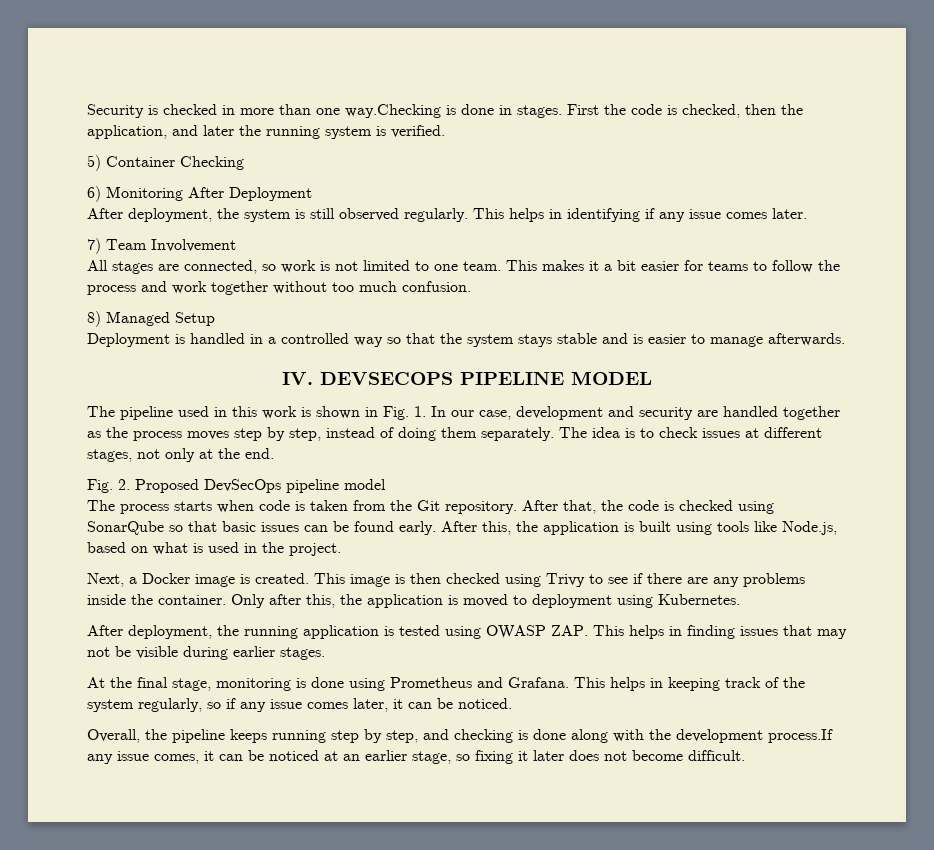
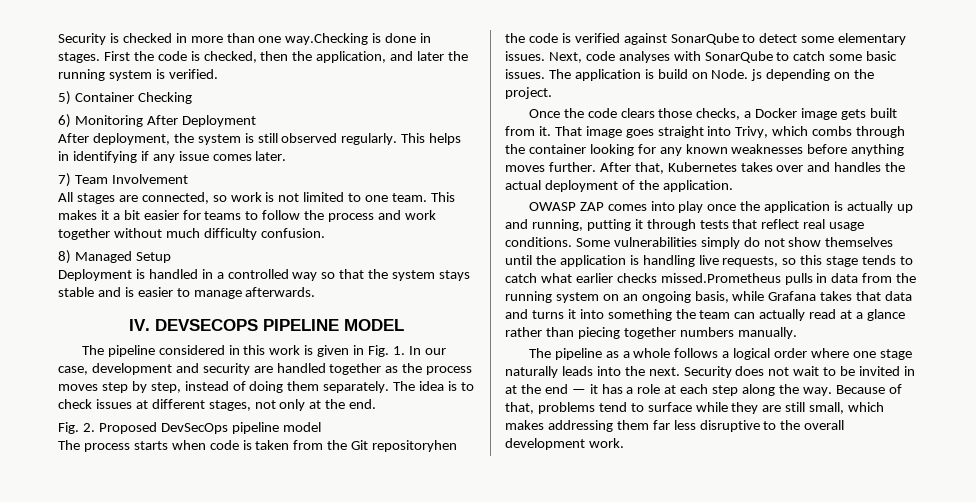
[332,281,397,292] too much -> [165,228,257,240] much difficulty
[178,406,209,417] used -> [158,345,225,355] considered
[316,406,360,419] shown -> [317,345,350,357] given
[445,500,774,514] [87,521,837,535] [87,542,341,556] [87,573,805,587] [87,594,740,608] [87,625,847,639] [87,646,325,660] [87,677,805,691] [87,698,512,712] [87,729,833,743] [87,750,745,764] repository. After that, the code is checked using SonarQube so that basic issues can be found early. After this, the application is built using tools like Node.js, based on what is used in the project. // Next, a Docker image is created. This image is then checked using Trivy to see if there are any problems inside the container. Only after this, the application is moved to deployment using Kubernetes. // After deployment, the running application is tested using OWASP ZAP. This helps in finding issues that may not be visible during earlier stages. // At the final stage, monitoring is done using Prometheus and Grafana. This helps in keeping track of the system regularly, so if any issue comes later, it can be noticed. // Overall, the pipeline keeps running step by step, and checking is done along with the development process.If any issue comes, it can be noticed at an earlier stage, so fixing it later does not become difficult. -> [372,440,458,452] [505,33,907,45] [505,51,898,63] [505,69,875,81] [505,87,552,99] [528,108,897,120] [505,126,906,138] [505,144,905,156] [505,162,906,174] [505,180,733,192] [528,201,913,213] [505,219,865,231] [505,237,894,249] [505,255,914,267] [505,273,917,285] [505,291,913,303] [505,309,905,321] [505,327,797,339] [528,348,912,360] [505,366,915,378] [505,384,902,396] [505,402,885,414] [505,420,845,432] [505,438,624,450] repositoryhen the code is verified against SonarQube to detect some elementary issues. Next, code analyses with SonarQube to catch some basic issues. The application is build on Node. js depending on the project. // Once the code clears those checks, a Docker image gets built from it. That image goes straight into Trivy, which combs through the container looking for any known weaknesses before anything moves further. After that, Kubernetes takes over and handles the actual deployment of the application. // OWASP ZAP comes into play once the application is actually up and running, putting it through tests that reflect real usage conditions. Some vulnerabilities simply do not show themselves until the application is handling live requests, so this stage tends to catch what earlier checks missed.Prometheus pulls in data from the running system on an ongoing basis, while Grafana takes that data and turns it into something the team can actually read at a glance rather than piecing together numbers manually. // The pipeline as a whole follows a logical order where one stage naturally leads into the next. Security does not wait to be invited in at the end — it has a role at each step along the way. Because of that, problems tend to surface while they are still small, which makes addressing them far less disruptive to the overall development work.

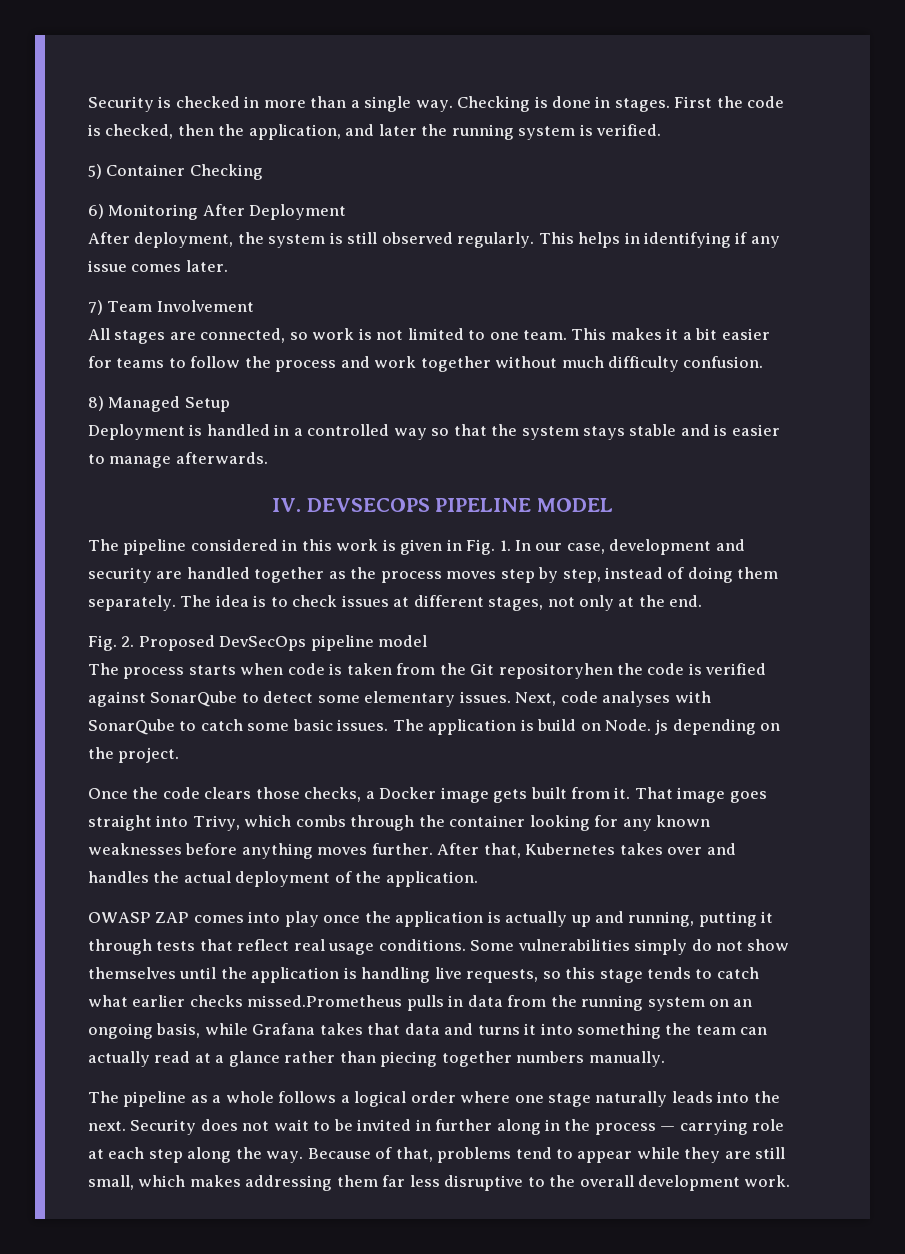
[258,33,369,45] one way.Checking -> [350,96,531,112] a single way. Checking
[505,384,634,394] at the end — it has a -> [435,1119,748,1135] further along in the process — carrying
[647,402,692,412] surface -> [577,1151,633,1163] appear

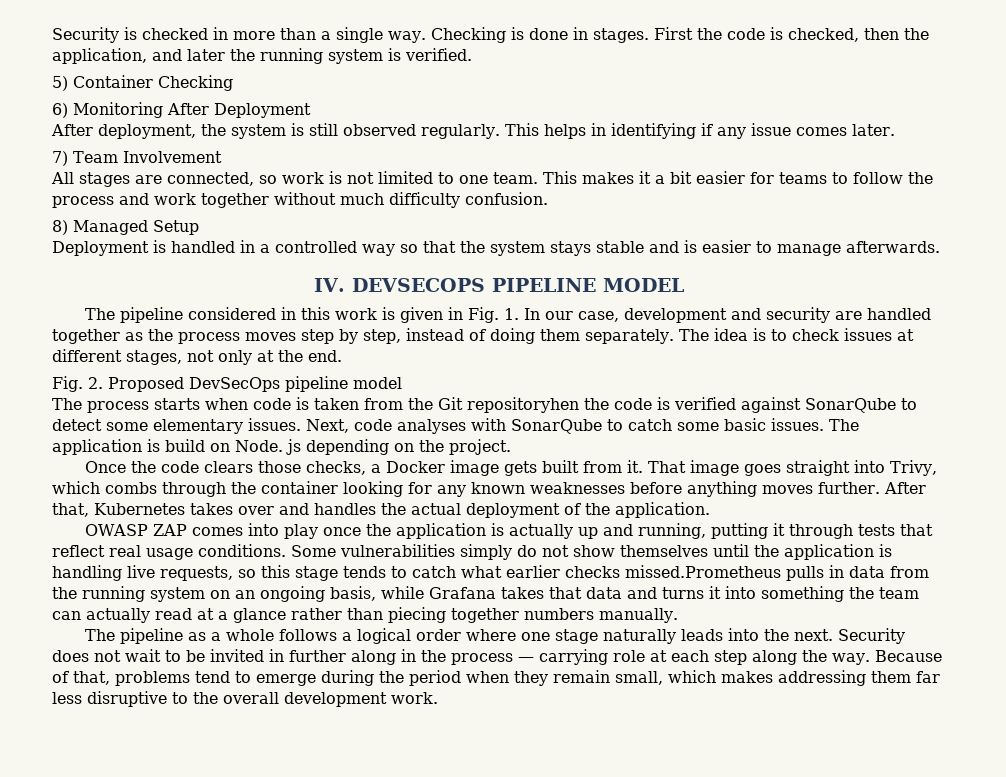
[577,1147,786,1163] appear while they are still -> [256,670,610,686] emerge during the period when they remain

